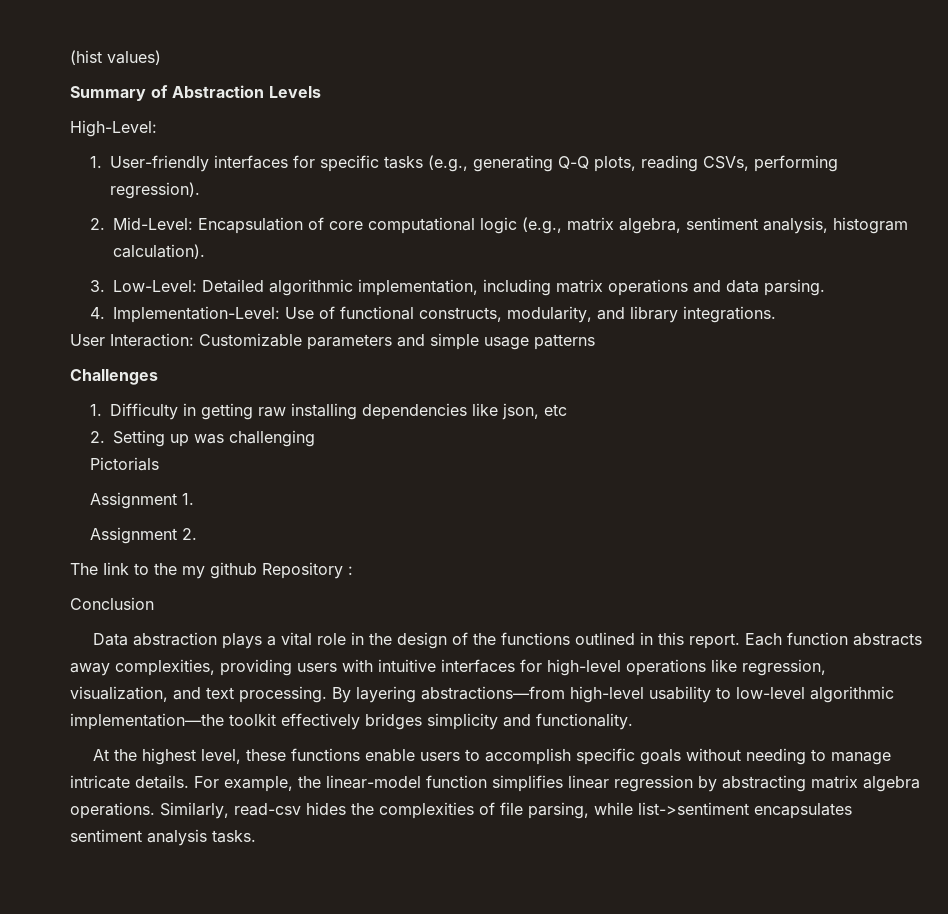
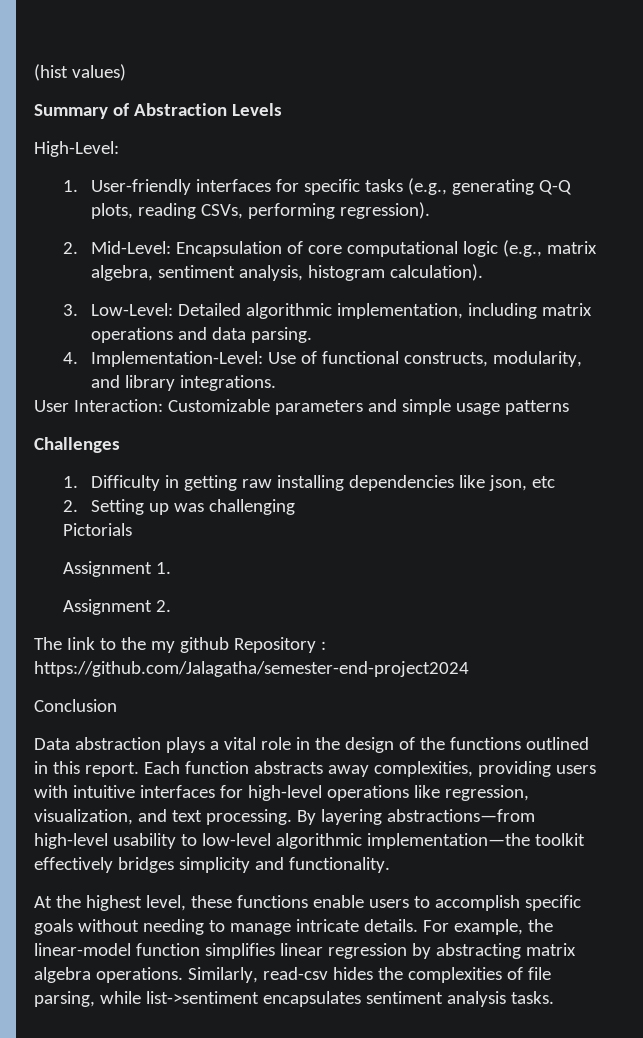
(353, 570) none -> [34,661,469,677] https://github.com/Jalagatha/semester-end-project2024

